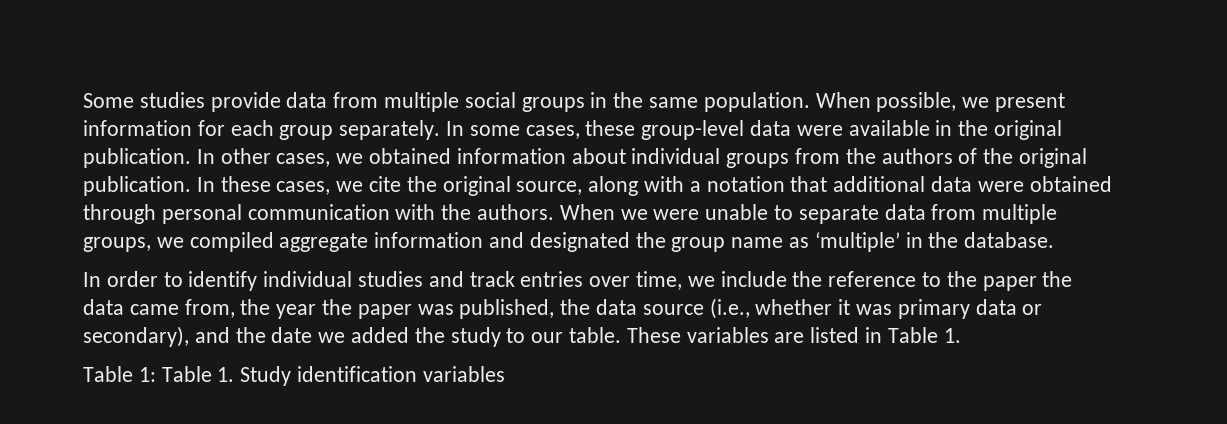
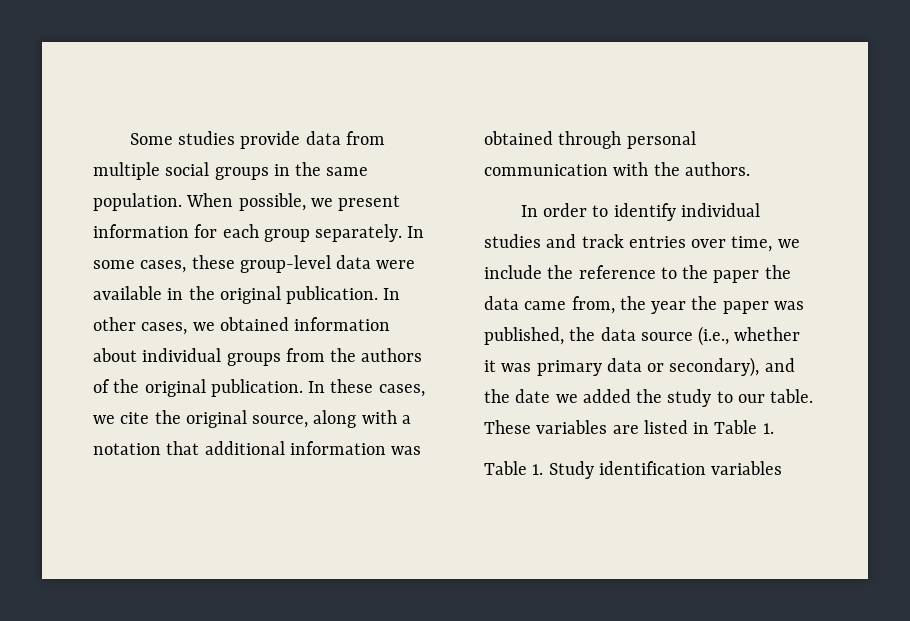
[931,176,1024,192] data were -> [289,441,422,455] information was
[559,204,1058,224] [83,232,1055,252] When we were unable to separate data from multiple groups, we compiled aggregate information and designated the group name as ‘multiple’ in the database. -> (750, 169) none
[138,366,212,382] 1: Table -> (527, 468) none

